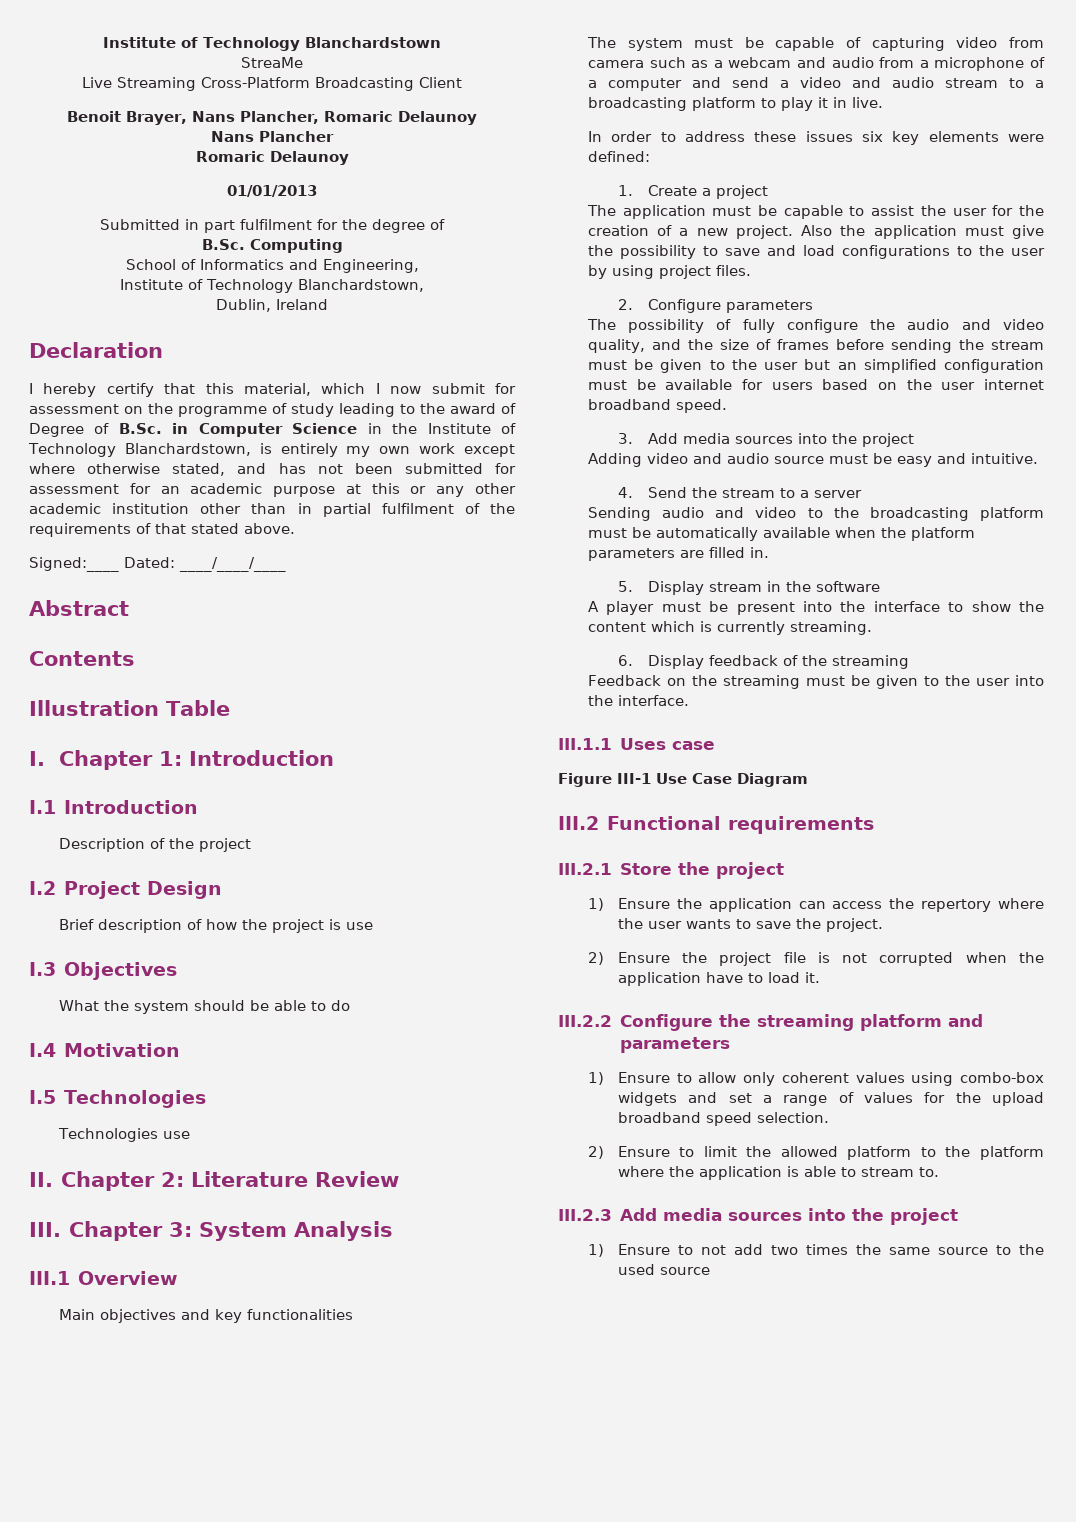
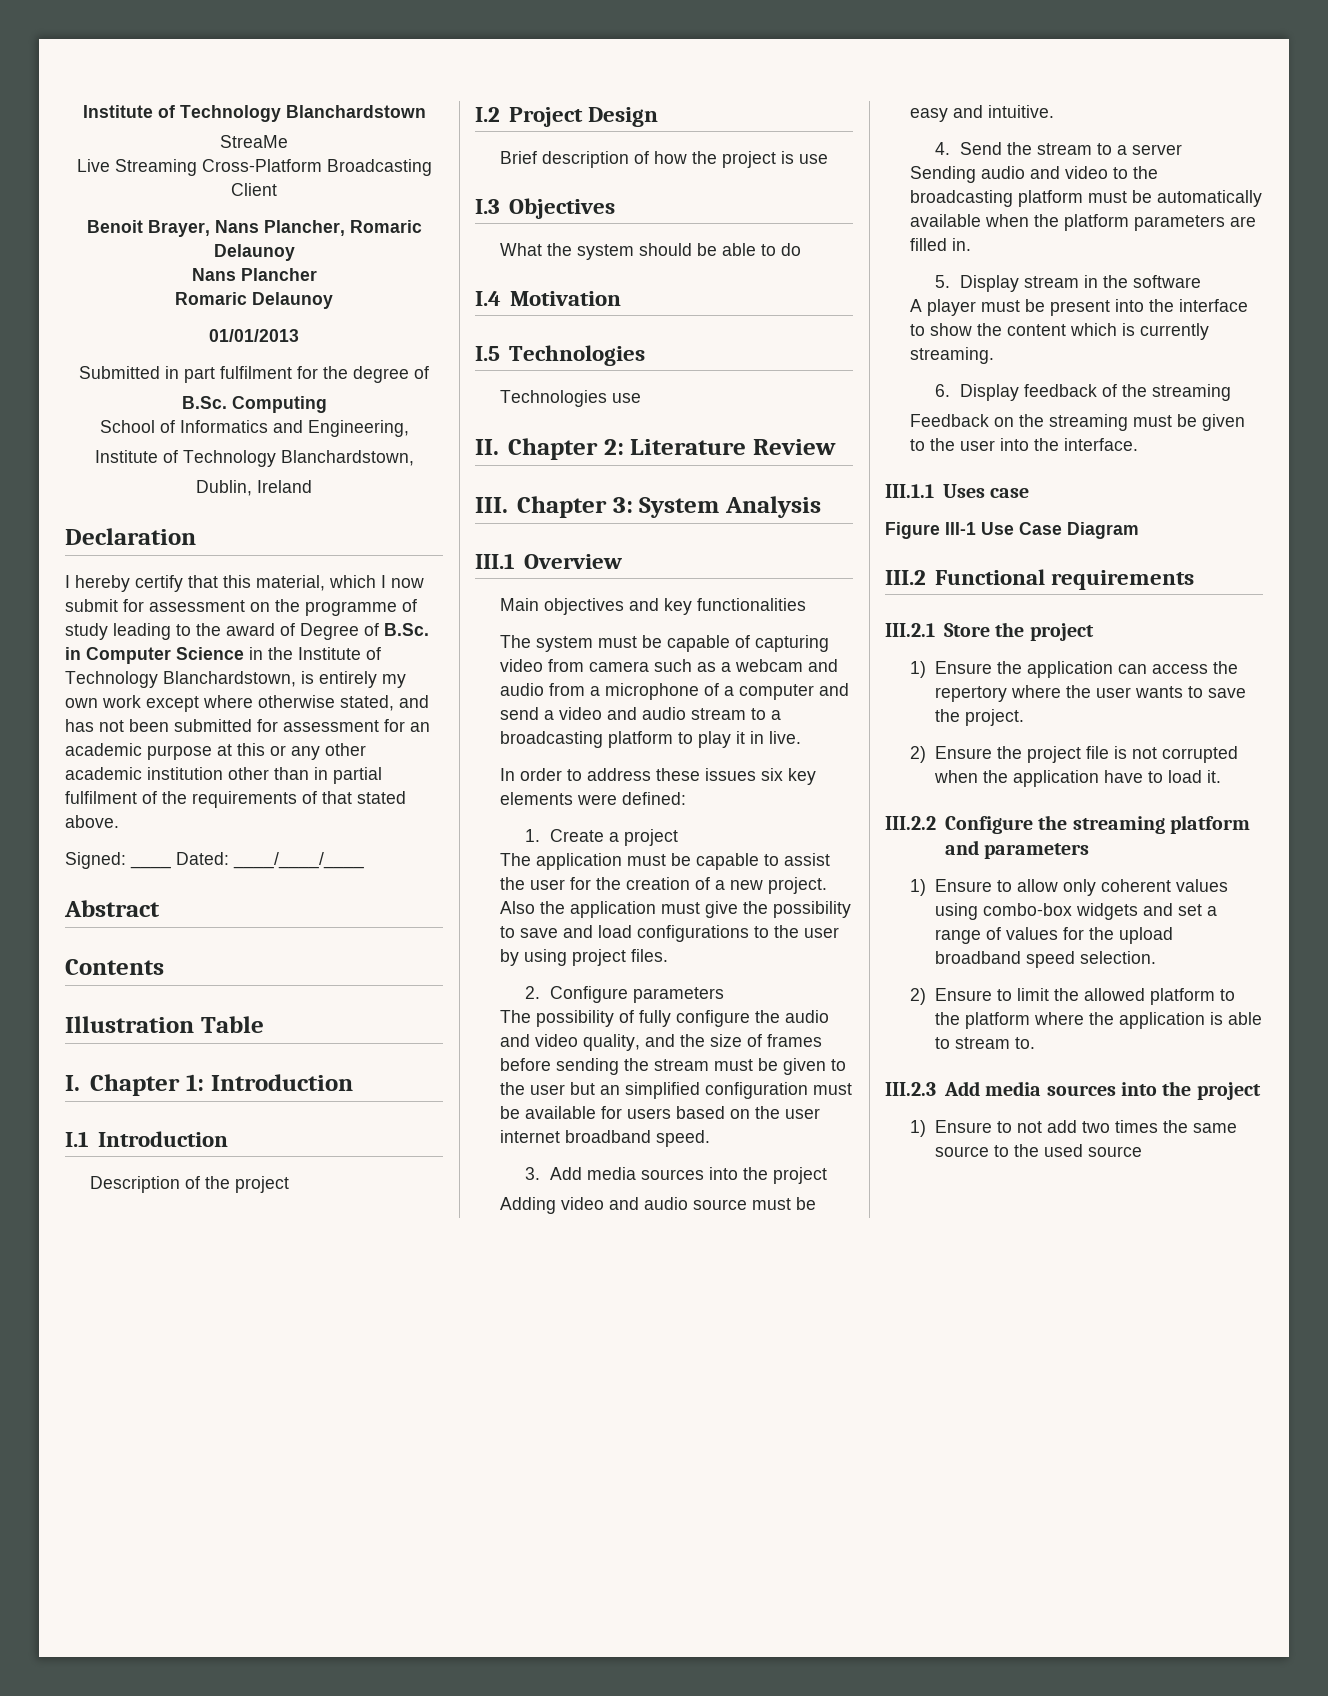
[29,557,119,572] Signed:____ -> [65,852,171,869] Signed: ____

